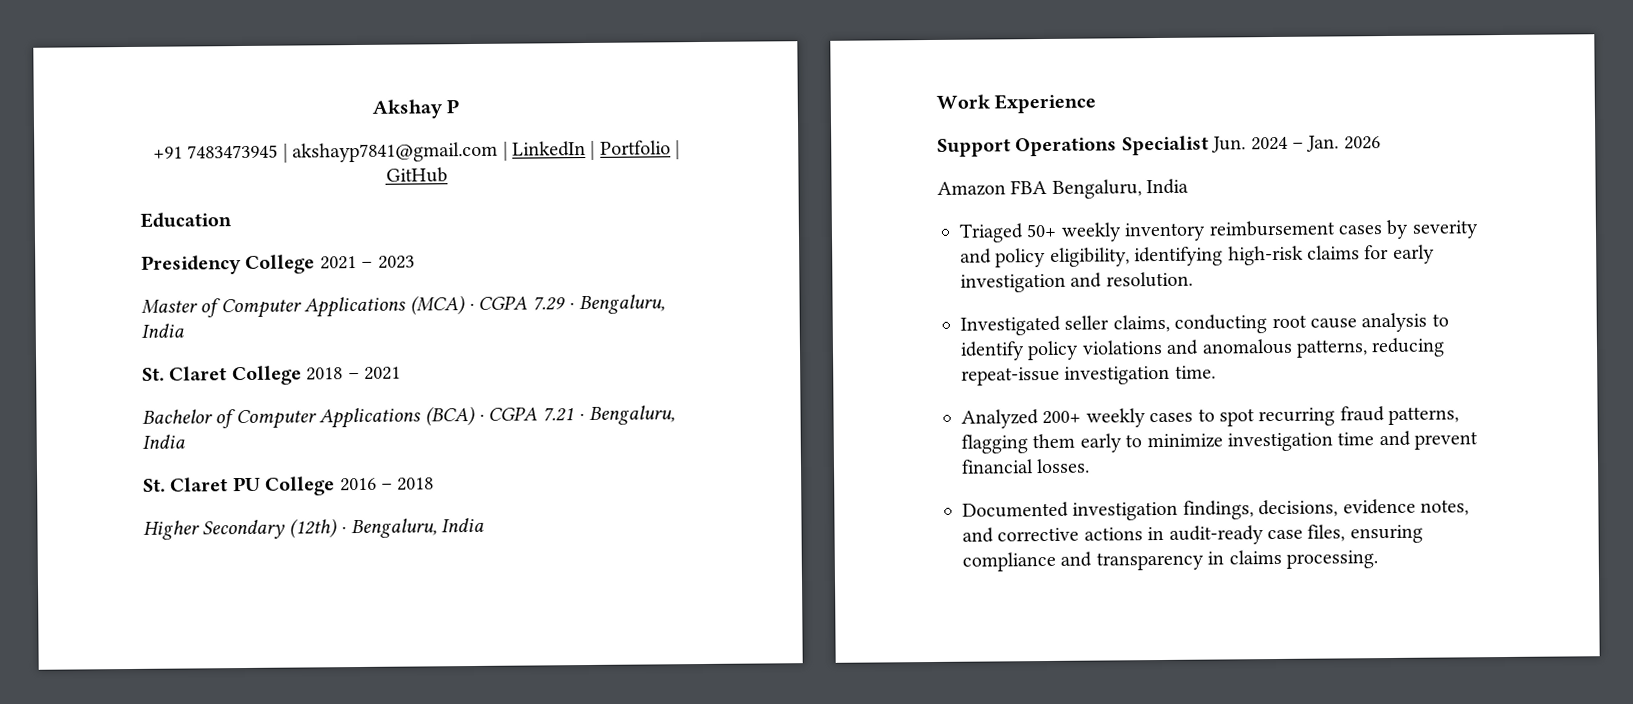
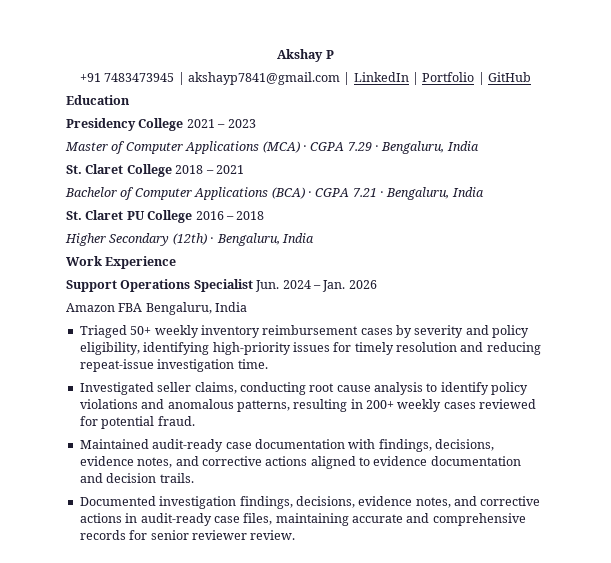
[1227,244,1435,266] [960,271,1193,293] high-risk claims for early investigation and resolution. -> [212,342,541,355] [79,359,268,372] high-priority issues for timely resolution and reducing repeat-issue investigation time.
[1371,337,1446,358] [961,365,1216,386] [961,406,1460,429] [961,430,1479,454] [961,458,1091,474] reducing repeat-issue investigation time. // Analyzed 200+ weekly cases to spot recurring fraud patterns, flagging them early to minimize investigation time and prevent financial losses. -> [293,399,537,412] [79,416,195,429] [79,439,494,452] [79,456,521,469] [79,473,194,483] resulting in 200+ weekly cases reviewed for potential fraud. // Maintained audit-ready case documentation with findings, decisions, evidence notes, and corrective actions aligned to evidence documentation and decision trails.
[1349,524,1423,544] [962,549,1378,572] ensuring compliance and transparency in claims processing. -> [275,513,526,526] [79,530,296,540] maintaining accurate and comprehensive records for senior reviewer review.

